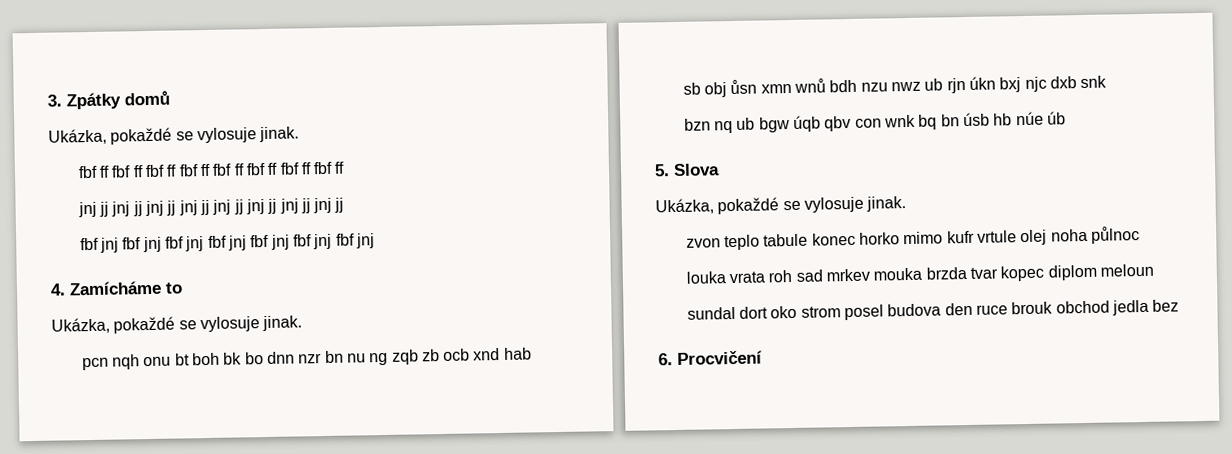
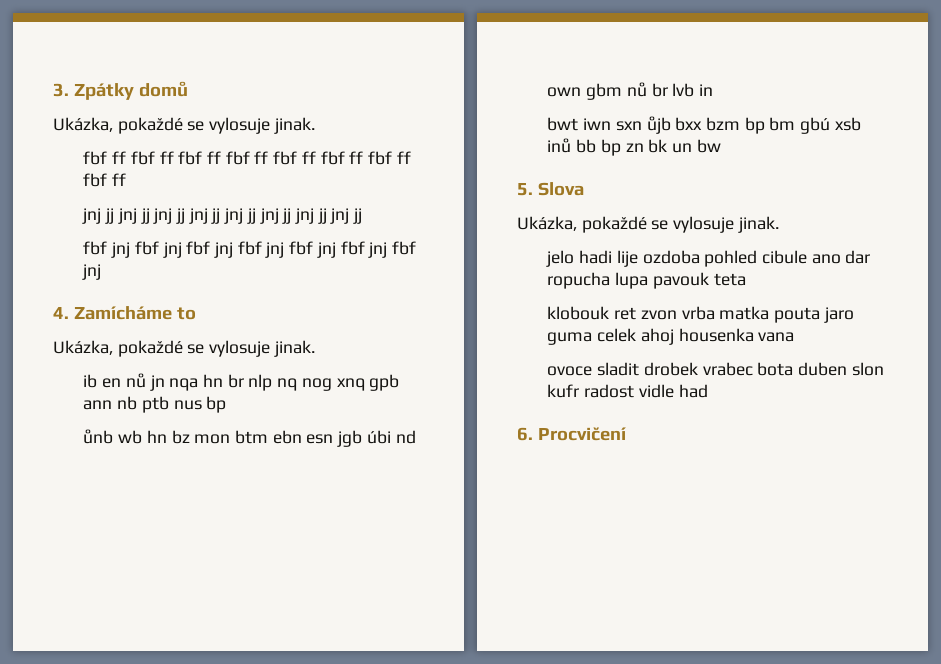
[81,347,532,371] [682,75,1108,98] [683,111,1066,134] pcn nqh onu bt boh bk bo dnn nzr bn nu ng zqb zb ocb xnd hab // sb obj ůsn xmn wnů bdh nzu nwz ub rjn úkn bxj njc dxb snk // bzn nq ub bgw úqb qbv con wnk bq bn úsb hb núe úb -> [83,373,400,391] [83,396,227,413] [83,429,416,447] [547,82,713,100] [547,116,861,134] [547,138,721,156] ib en nů jn nqa hn br nlp nq nog xnq gpb ann nb ptb nus bp // ůnb wb hn bz mon btm ebn esn jgb úbi nd own gbm nů br lvb in // bwt iwn sxn ůjb bxx bzm bp bm gbú xsb inů bb bp zn bk un bw
[685,226,1140,251] [685,263,1154,284] [686,299,1180,321] zvon teplo tabule konec horko mimo kufr vrtule olej noha půlnoc // louka vrata roh sad mrkev mouka brzda tvar kopec diplom meloun // sundal dort oko strom posel budova den ruce brouk obchod jedla bez -> [546,250,871,267] [547,272,746,289] [547,306,854,323] [547,328,795,345] [547,362,884,376] [547,384,708,398] jelo hadi lije ozdoba pohled cibule ano dar ropucha lupa pavouk teta // klobouk ret zvon vrba matka pouta jaro guma celek ahoj housenka vana // ovoce sladit drobek vrabec bota duben slon kufr radost vidle had

